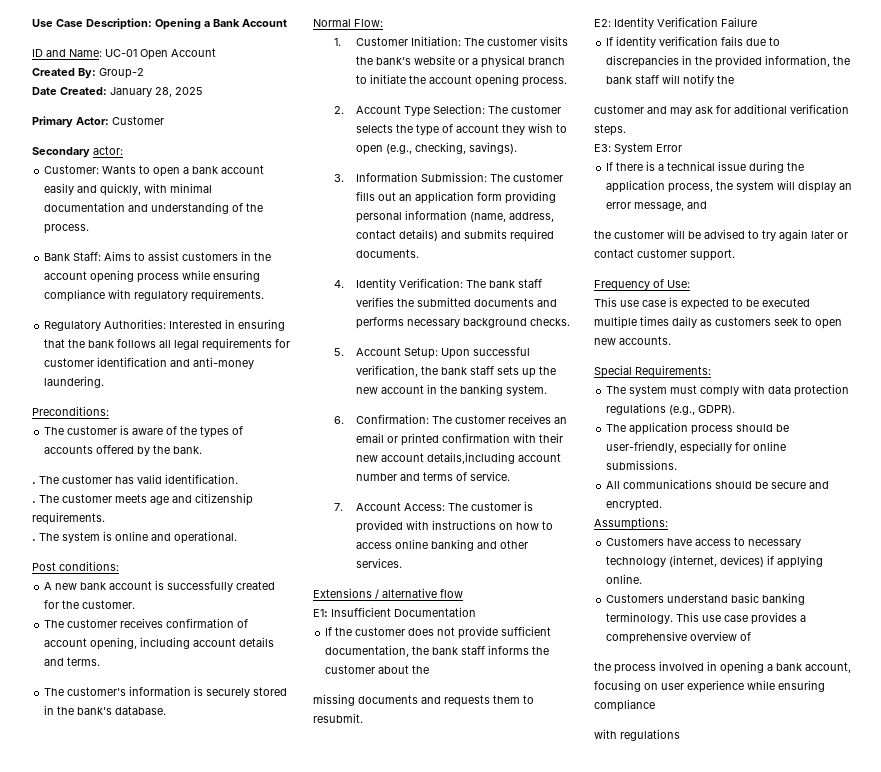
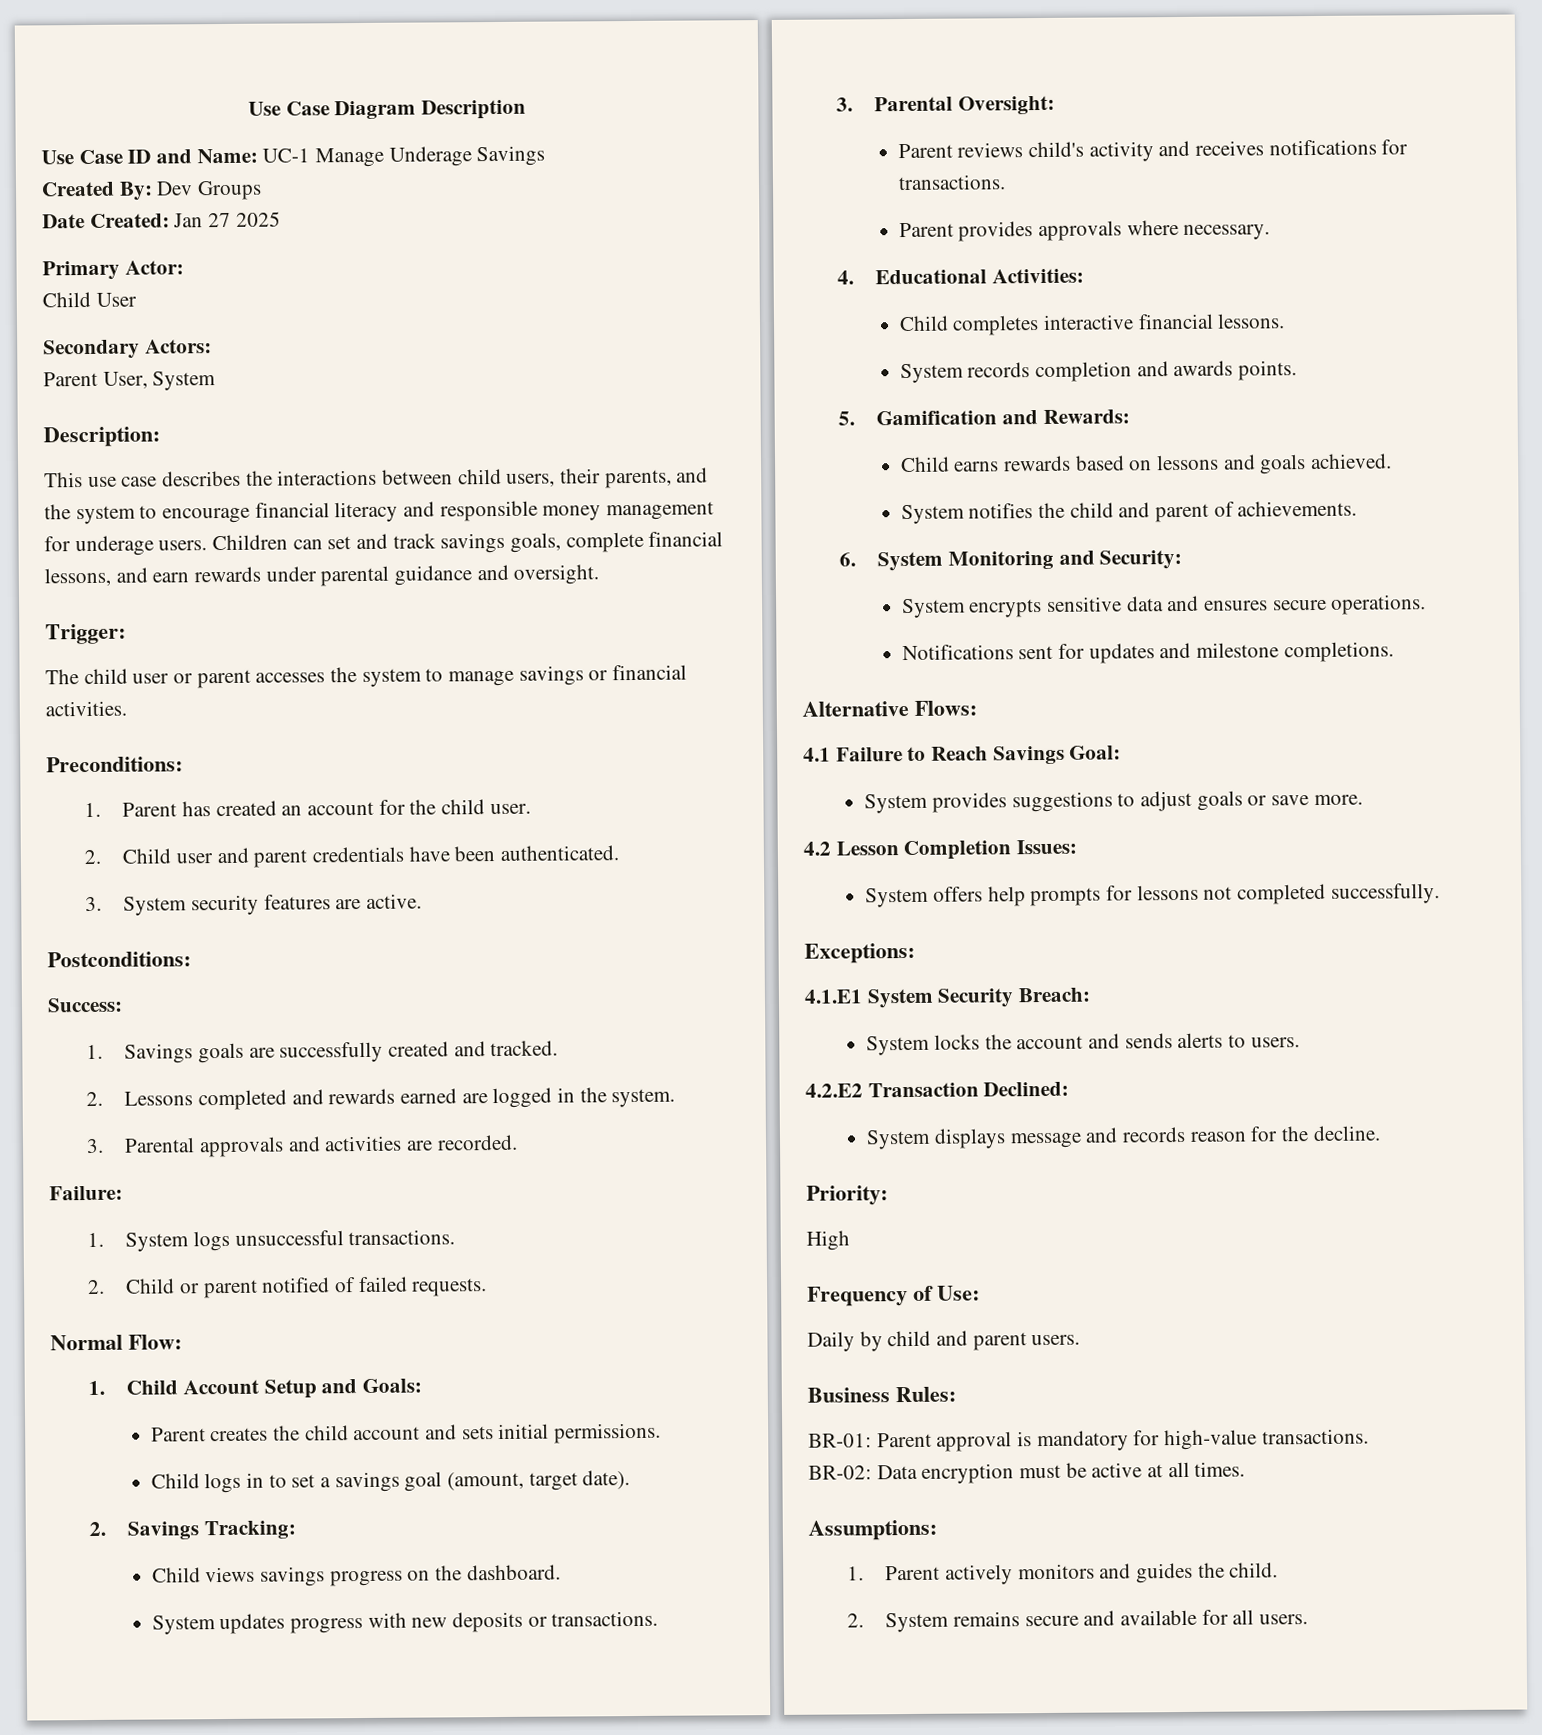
[32,18,287,30] [32,48,216,60] Use Case Description: Opening a Bank Account // ID and Name: UC-01 Open Account -> [247,99,527,120] [41,145,546,168] Use Case Diagram Description // Use Case ID and Name: UC-1 Manage Underage Savings
[99,68,144,79] Group-2 -> [156,180,263,201] Dev Groups
[110,87,172,97] January 28, -> [173,212,232,228] Jan 27
[112,116,164,125] Customer -> [42,291,137,308] // Child User
[93,146,123,155] [44,165,265,177] [44,183,213,196] [44,202,264,214] [44,224,90,234] [44,251,272,261] [44,270,261,283] [44,289,265,302] [44,319,286,331] [44,338,291,351] [44,357,255,369] [44,376,105,388] [32,406,109,416] [44,425,244,438] [44,445,203,456] [32,474,238,484] [32,493,253,506] [32,512,105,525] [32,531,237,544] [32,561,119,571] [44,580,276,592] [44,600,136,609] [44,618,249,628] [44,637,275,650] [44,657,101,666] [44,686,288,698] [44,705,167,715] [313,19,383,27] [334,36,568,46] [355,55,565,68] [355,74,567,87] [334,104,561,117] [355,123,567,136] [355,142,517,155] [334,172,563,182] [355,191,556,204] [355,210,554,223] [355,229,554,242] [355,249,419,258] [334,278,542,290] [355,297,557,307] [355,317,570,329] [334,347,530,359] [355,365,556,378] [355,384,547,396] [334,414,567,424] [355,433,563,446] [355,452,561,464] [355,471,510,481] [334,501,533,511] [355,520,553,533] [355,539,528,551] [355,558,402,568] [313,588,463,599] [313,607,476,617] [325,626,552,639] [325,645,550,657] [325,665,430,674] [313,694,534,707] [313,713,363,723] [594,17,757,29] [606,36,781,48] [606,55,851,68] [606,74,735,86] [594,104,849,116] [594,124,626,136] [594,143,682,154] [606,161,805,173] [606,180,853,193] [606,201,708,211] [594,229,848,241] [594,249,735,261] [594,279,690,291] [594,297,810,310] [594,316,842,329] [594,336,671,345] [594,365,711,378] [606,384,850,397] [606,403,736,415] [606,422,790,435] [606,441,787,454] [606,460,678,470] [606,479,830,489] [606,499,663,511] [594,517,668,530] [606,537,802,548] [606,555,824,568] [606,574,643,584] [606,593,806,605] [606,612,807,625] [606,631,752,644] [594,661,851,674] [594,680,825,693] [594,699,655,712] [594,729,680,741] actor: // Customer: Wants to open a bank account easily and quickly, with minimal documentation and understanding of the process. // Bank Staff: Aims to assist customers in the account opening process while ensuring compliance with regulatory requirements. // Regulatory Authorities: Interested in ensuring that the bank follows all legal requirements for customer identification and anti-money laundering. // Preconditions: // The customer is aware of the types of accounts offered by the bank. // . The customer has valid identification. // . The customer meets age and citizenship requirements. // . The system is online and operational. // Post conditions: // A new bank account is successfully created for the customer. // The customer receives confirmation of account opening, including account details and terms. // The customer's information is securely stored in the bank's database. // Normal Flow: // 1. Customer Initiation: The customer visits the bank’s website or a physical branch to initiate the account opening process. // 2. Account Type Selection: The customer selects the type of account they wish to open (e.g., checking, savings). // 3. Information Submission: The customer fills out an application form providing personal information (name, address, contact details) and submits required documents. // 4. Identity Verification: The bank staff verifies the submitted documents and performs necessary background checks. // 5. Account Setup: Upon successful verification, the bank staff sets up the new account in the banking system. // 6. Confirmation: The customer receives an email or printed confirmation with their new account details,including account number and terms of service. // 7. Account Access: The customer is provided with instructions on how to access online banking and other services. // Extensions / alternative flow // E1: Insufficient Documentation // If the customer does not provide sufficient documentation, the bank staff informs the customer about the // missing documents and requests them to resubmit. // E2: Identity Verification Failure // If identity verification fails due to discrepancies in the provided information, the bank staff will notify the // customer and may ask for additional verification steps. // E3: System Error // If there is a technical issue during the application process, the system will display an error message, and // the customer will be advised to try again later or contact customer support. // Frequency of Use: // This use case is expected to be executed multiple times daily as customers seek to open new accounts. // Special Requirements: // The system must comply with data protection regulations (e.g., GDPR). // The application process should be user-friendly, especially for online submissions. // All communications should be secure and encrypted. // Assumptions: // Customers have access to necessary technology (internet, devices) if applying online. // Customers understand basic banking terminology. This use case provides a comprehensive overview of // the process involved in opening a bank account, focusing on user experience while ensuring compliance // with regulations -> [144,339,212,354] [43,371,217,391] [43,426,160,448] [44,467,709,489] [44,500,715,525] [44,531,724,557] [44,564,600,587] [45,623,126,645] [45,664,688,689] [45,700,127,717] [46,756,183,773] [84,799,531,818] [84,845,620,868] [85,893,423,916] [47,951,191,968] [47,997,123,1013] [86,1040,559,1064] [86,1087,676,1111] [86,1134,518,1158] [49,1185,123,1201] [87,1229,456,1252] [88,1276,488,1299] [50,1334,182,1351] [88,1378,423,1399] [150,1422,661,1444] [150,1470,631,1494] [89,1520,297,1540] [151,1564,561,1587] [151,1610,659,1635] [836,95,1056,115] [897,139,1409,162] [897,174,1006,191] [898,219,1271,242] [837,268,1085,285] [898,313,1286,336] [899,360,1297,384] [838,409,1130,426] [899,453,1392,475] [900,500,1358,525] [839,549,1183,572] [901,594,1427,619] [901,641,1394,664] [802,700,977,717] [803,745,1122,765] [864,790,1363,814] [803,839,1078,861] [865,883,1440,908] [804,942,915,964] [804,987,1091,1009] [866,1032,1300,1056] [805,1081,1070,1098] [866,1125,1381,1150] [806,1185,888,1206] [806,1230,850,1251] [807,1285,980,1307] [807,1330,1081,1352] [807,1386,956,1403] [808,1428,1369,1452] [808,1461,1246,1484] [808,1519,937,1541] [847,1562,1279,1585] [847,1609,1309,1633] Actors: // Parent User, System // Description: // This use case describes the interactions between child users, their parents, and the system to encourage financial literacy and responsible money management for underage users. Children can set and track savings goals, complete financial lessons, and earn rewards under parental guidance and oversight. // Trigger: // The child user or parent accesses the system to manage savings or financial activities. // Preconditions: // 1. Parent has created an account for the child user. // 2. Child user and parent credentials have been authenticated. // 3. System security features are active. // Postconditions: // Success: // 1. Savings goals are successfully created and tracked. // 2. Lessons completed and rewards earned are logged in the system. // 3. Parental approvals and activities are recorded. // Failure: // 1. System logs unsuccessful transactions. // 2. Child or parent notified of failed requests. // Normal Flow: // 1. Child Account Setup and Goals: // Parent creates the child account and sets initial permissions. // Child logs in to set a savings goal (amount, target date). // 2. Savings Tracking: // Child views savings progress on the dashboard. // System updates progress with new deposits or transactions. // 3. Parental Oversight: // Parent reviews child's activity and receives notifications for transactions. // Parent provides approvals where necessary. // 4. Educational Activities: // Child completes interactive financial lessons. // System records completion and awards points. // 5. Gamification and Rewards: // Child earns rewards based on lessons and goals achieved. // System notifies the child and parent of achievements. // 6. System Monitoring and Security: // System encrypts sensitive data and ensures secure operations. // Notifications sent for updates and milestone completions. // Alternative Flows: // 4.1 Failure to Reach Savings Goal: // System provides suggestions to adjust goals or save more. // 4.2 Lesson Completion Issues: // System offers help prompts for lessons not completed successfully. // Exceptions: // 4.1.E1 System Security Breach: // System locks the account and sends alerts to users. // 4.2.E2 Transaction Declined: // System displays message and records reason for the decline. // Priority: // High // Frequency of Use: // Daily by child and parent users. // Business Rules: // BR-01: Parent approval is mandatory for high-value transactions. // BR-02: Data encryption must be active at all times. // Assumptions: // 1. Parent actively monitors and guides the child. // 2. System remains secure and available for all users.

